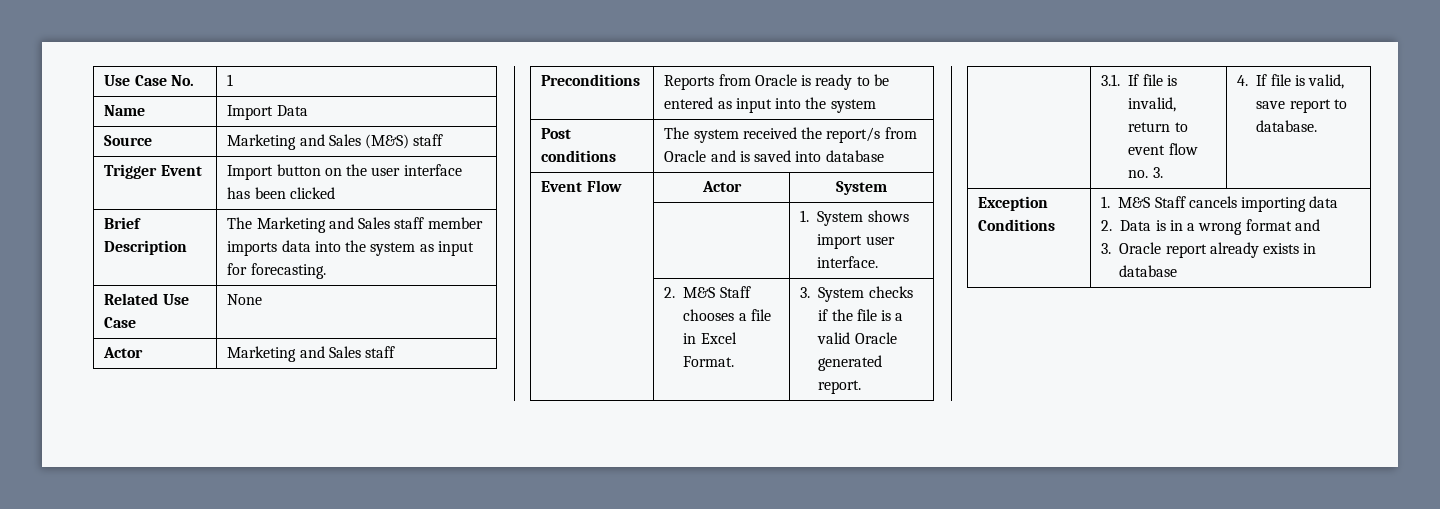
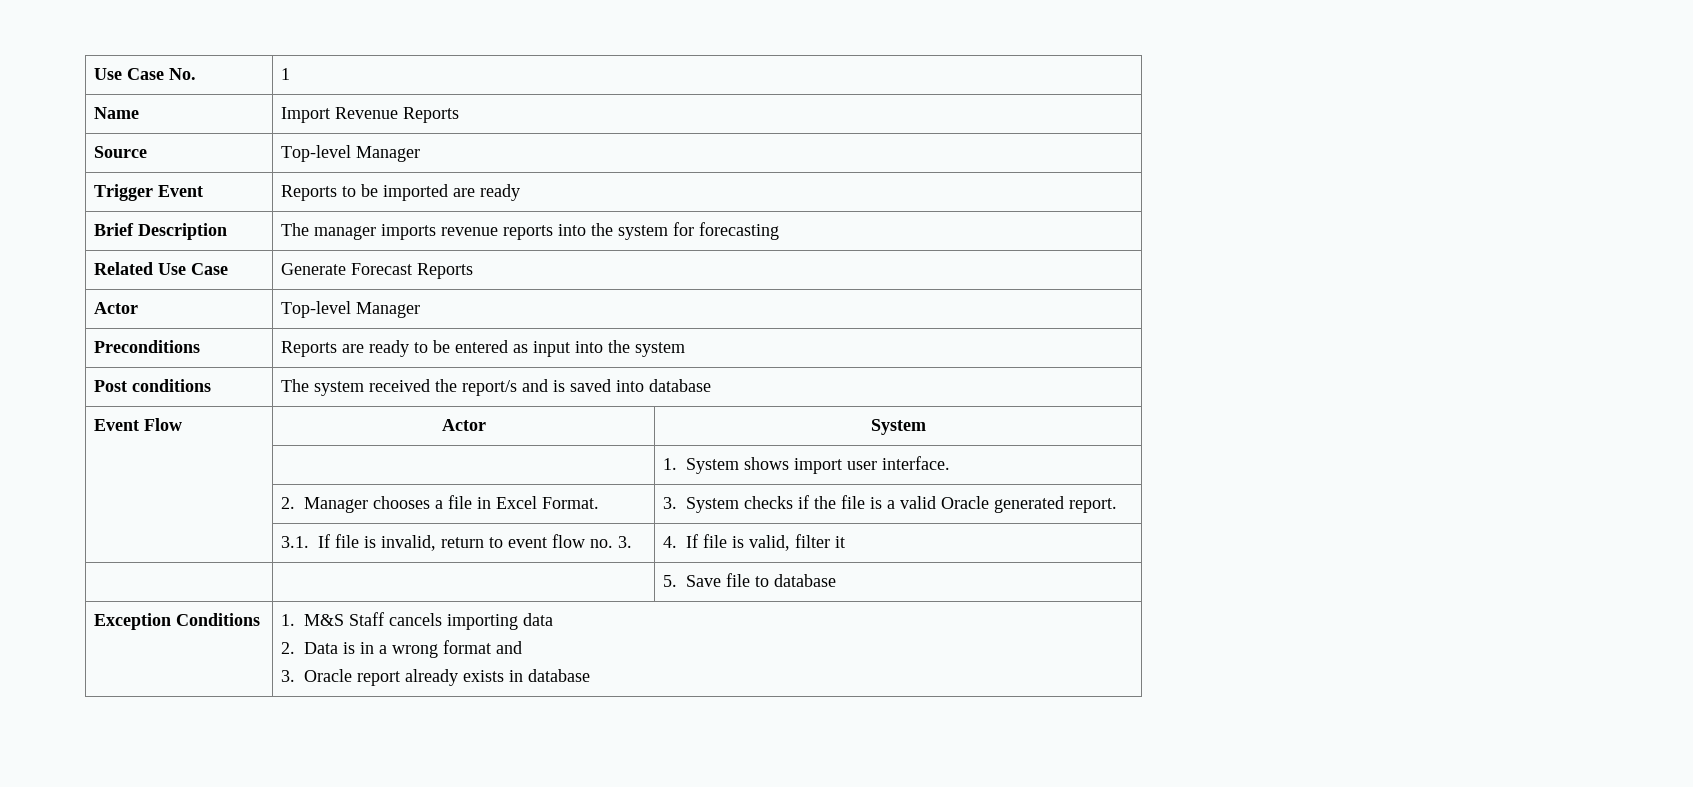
[276,105,308,116] Data -> [335,107,460,123] Revenue Reports
[227,134,444,150] [104,164,202,179] [227,164,462,180] [227,187,335,199] [104,217,142,229] [104,240,188,255] [227,217,483,233] [227,240,475,256] [227,263,326,279] [104,293,189,305] [104,317,137,328] [227,294,263,305] [103,347,144,358] [227,346,396,362] Marketing and Sales (M&S) staff // Trigger Event | Import button on the user interface has been clicked // Brief Description | The Marketing and Sales staff member imports data into the system as input for forecasting. // Related Use Case | None // Actor | Marketing and Sales staff -> [281,145,421,162] [94,184,204,201] [281,184,521,201] [94,223,228,240] [281,222,780,240] [94,262,229,275] [281,263,474,279] [94,302,139,314] [281,301,421,318] Top-level Manager // Trigger Event | Reports to be imported are ready // Brief Description | The manager imports revenue reports into the system for forecasting // Related Use Case | Generate Forecast Reports // Actor | Top-level Manager
[718,74,812,86] from Oracle is -> [342,344,365,353] are
[884,127,917,139] [664,150,707,162] from Oracle -> (518, 388) none
[683,286,751,298] M&S Staff -> [304,497,369,513] Manager
[1256,99,1347,113] [1256,120,1318,132] save report to database. -> [795,534,846,548] [663,573,837,587] filter it // | | 5. Save file to database

